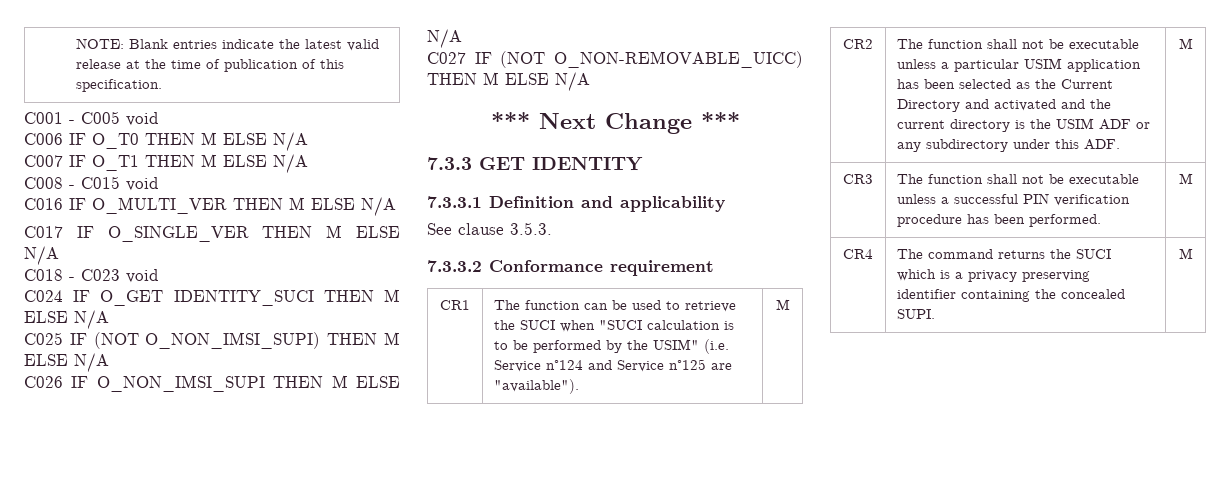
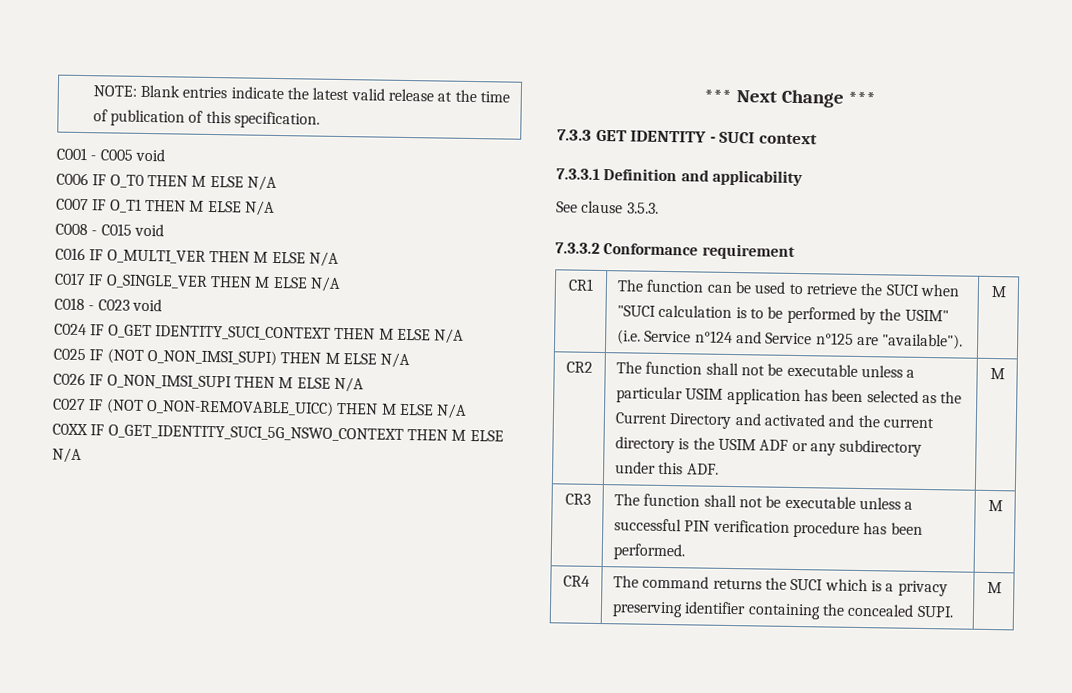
[173,290,314,306] IDENTITY_SUCI -> [154,325,331,341] IDENTITY_SUCI_CONTEXT
(590, 81) none -> [52,423,504,442] [52,447,82,464] // C0XX IF O_GET_IDENTITY_SUCI_5G_NSWO_CONTEXT THEN M ELSE N/A
(643, 164) none -> [709,131,818,145] - SUCI context

